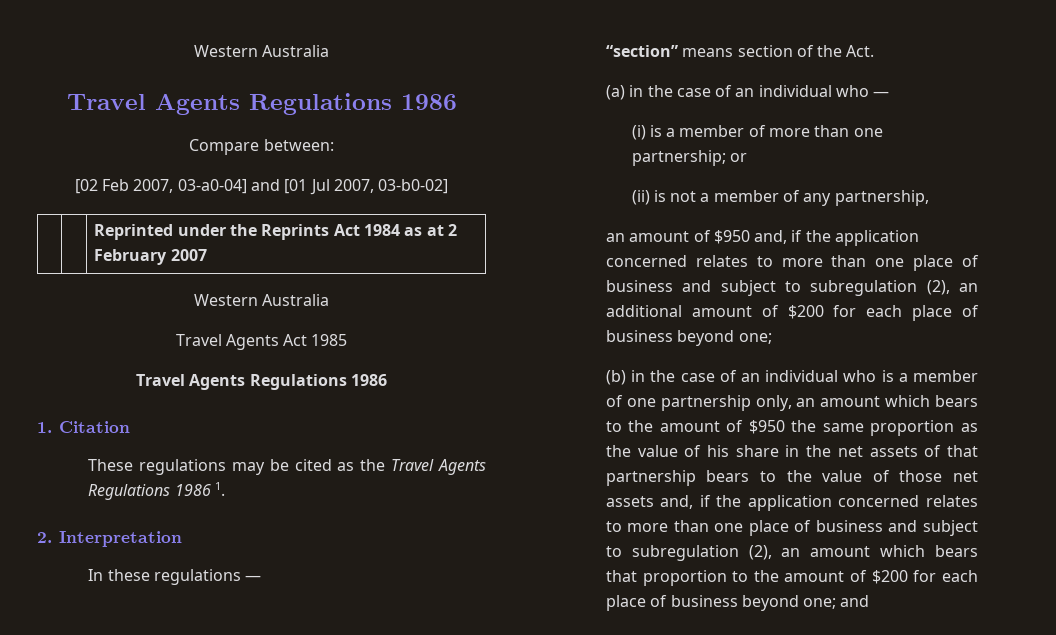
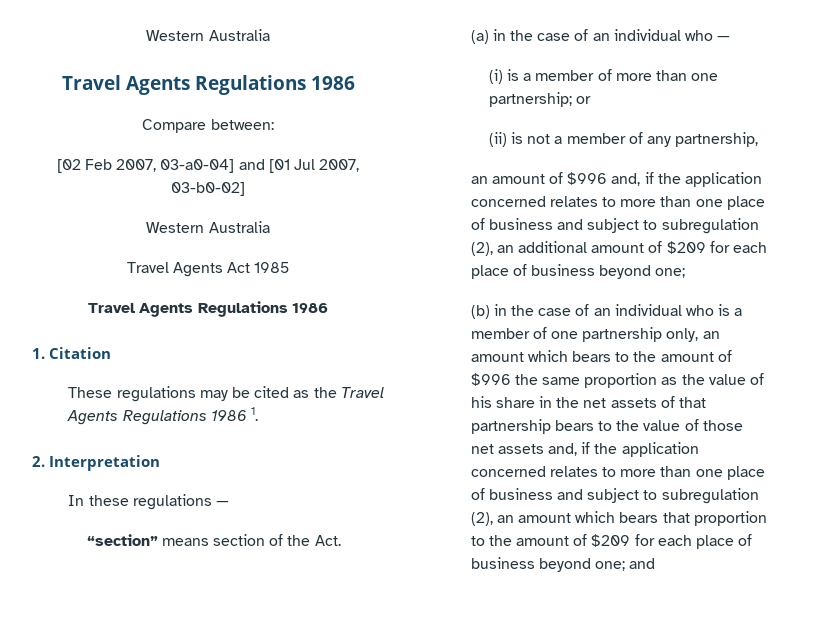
[94,224,458,240] [94,249,207,265] // | | Reprinted under the Reprints Act 1984 as at 2 February 2007 -> (245, 189) none
[713,230,750,244] $950 -> [567,172,608,185] $996
[787,305,824,319] $200 -> [666,241,706,254] $209
[748,420,785,434] $950 -> [470,373,511,386] $996
[871,570,908,584] $200 -> [591,534,631,547] $209

